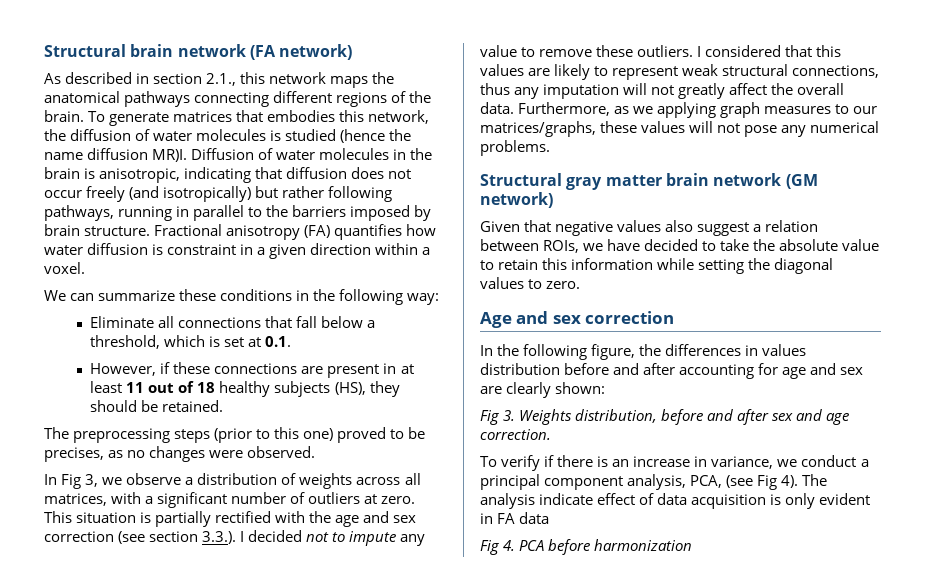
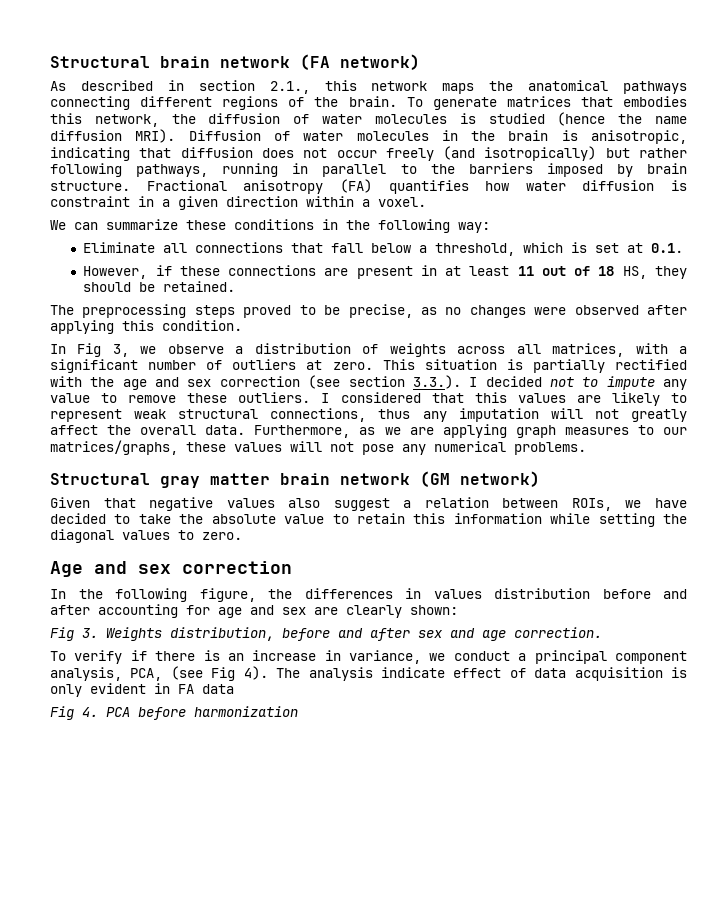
[152,149,188,162] MR)I. -> [135,129,176,143] MRI).
[219,381,366,397] healthy subjects (HS), -> [622,266,647,279] HS,
[214,427,334,443] (prior to this one) -> (235, 311) none
[44,447,104,462] precises, -> [348,304,413,318] precise,
[247,446,316,458] observed. -> [574,305,687,315] [50,320,242,334] observed after applying this condition.
(654, 110) none -> [409,427,434,435] are

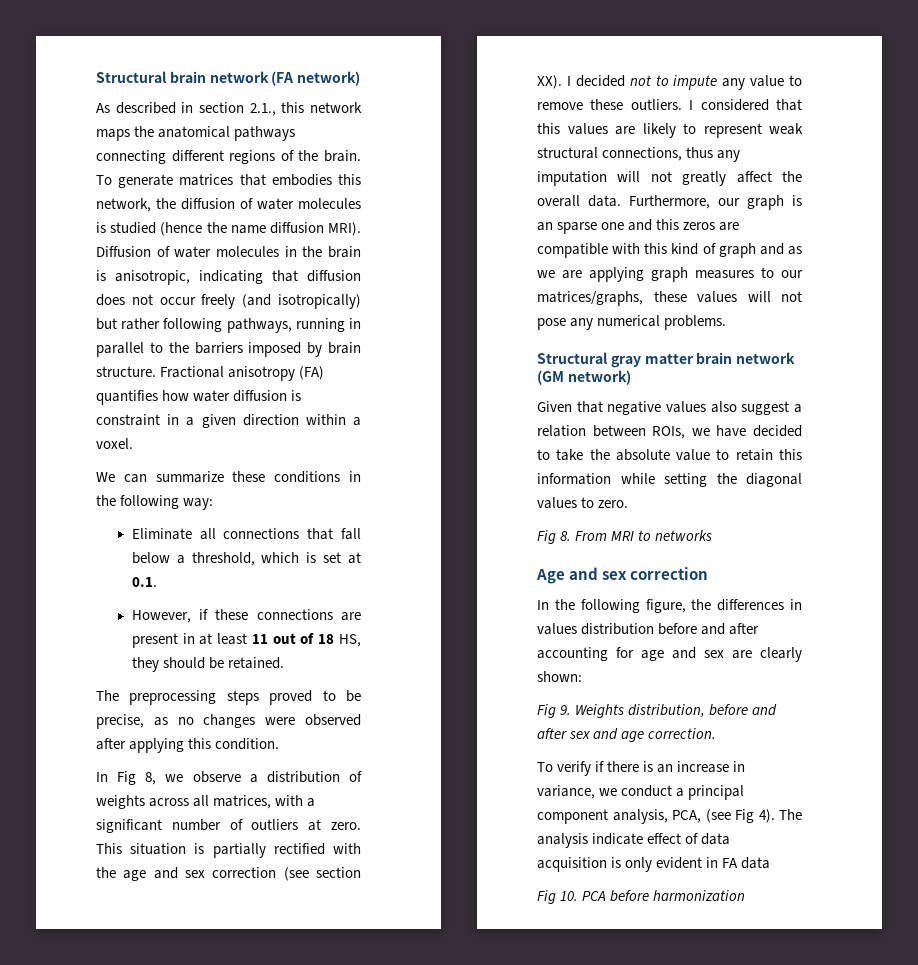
[112,344,129,357] 3, -> [145,772,157,785] 8,
[412,375,461,389] 3.3.). -> [537,75,562,89] XX).
(351, 431) none -> [718,195,802,210] [537,219,740,234] [537,243,784,258] our graph is an sparse one and this zeros are compatible with this kind of graph and
(242, 536) none -> [537,530,713,544] // Fig 8. From MRI to networks
[82,628,98,638] 3. -> [560,705,572,715] 9.
[82,707,98,717] 4. -> [560,891,579,901] 10.

